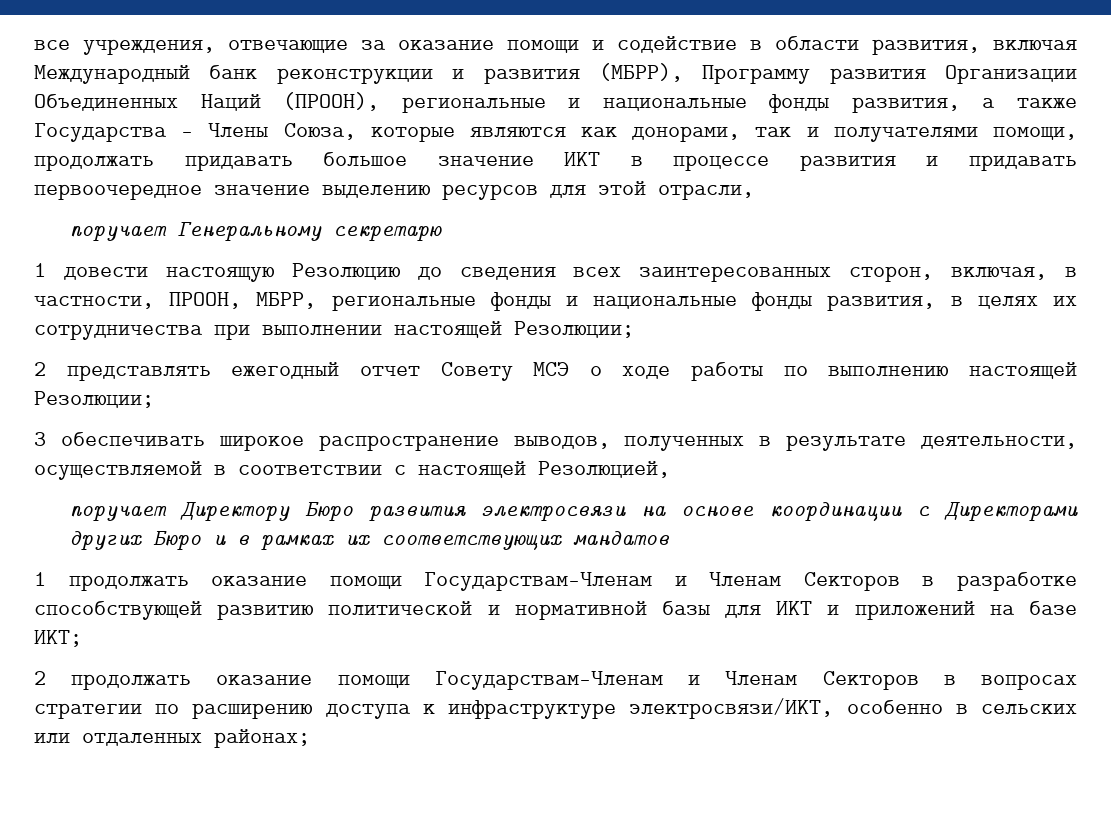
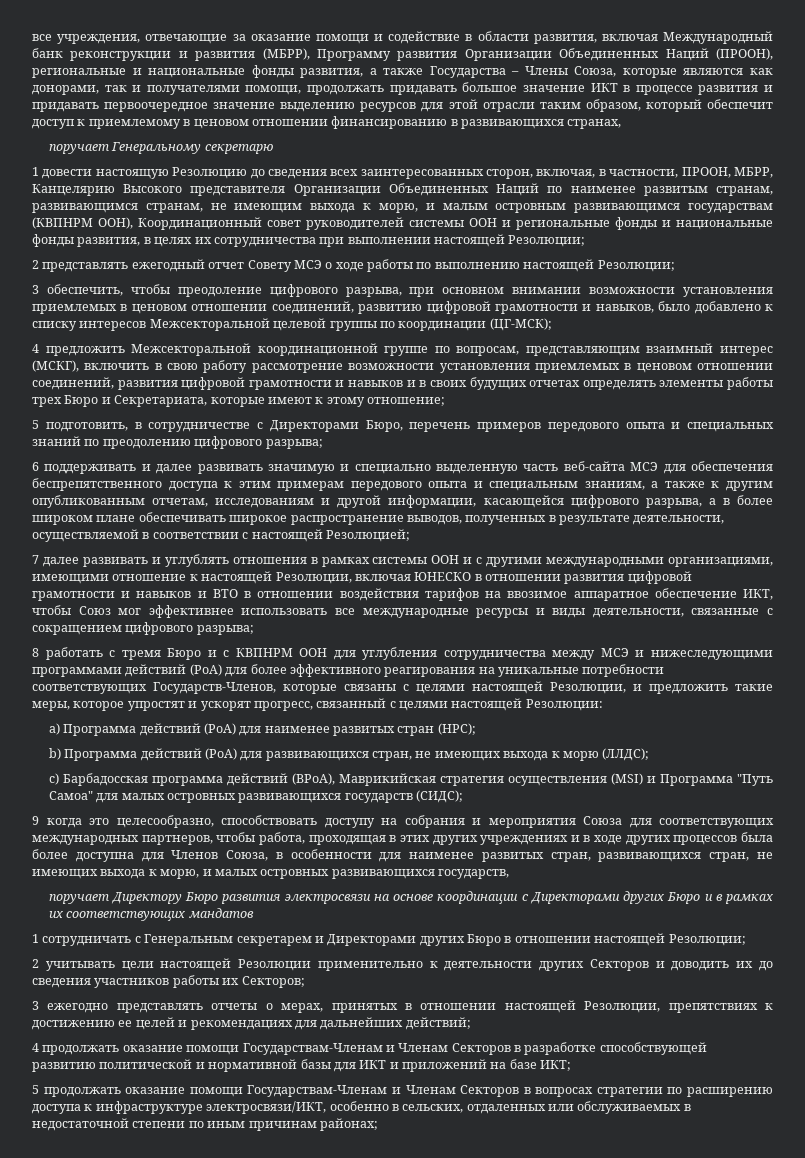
[658,184,754,200] отрасли, -> [482,99,773,112] [32,116,622,129] отрасли таким образом, который обеспечит доступ к приемлемому в ценовом отношении финансированию в развивающихся странах,
(317, 300) none -> [32,183,773,196] [32,203,773,213] [32,217,511,230] Канцелярию Высокого представителя Организации Объединенных Наций по наименее развитым странам, развивающимся странам, не имеющим выхода к морю, и малым островным развивающимся государствам (КВПНРМ ООН), Координационный совет руководителей системы ООН и
(46, 439) none -> [46,284,773,297] [32,301,773,314] [32,318,552,331] [32,343,773,356] [32,360,774,373] [32,377,774,390] [32,395,445,407] [32,420,774,432] [32,436,323,449] [32,461,773,474] [32,478,774,491] [32,495,774,508] [32,515,136,525] обеспечить, чтобы преодоление цифрового разрыва, при основном внимании возможности установления приемлемых в ценовом отношении соединений, развитию цифровой грамотности и навыков, было добавлено к списку интересов Межсекторальной целевой группы по координации (ЦГ-МСК); // 4 предложить Межсекторальной координационной группе по вопросам, представляющим взаимный интерес (МСКГ), включить в свою работу рассмотрение возможности установления приемлемых в ценовом отношении соединений, развития цифровой грамотности и навыков и в своих будущих отчетах определять элементы работы трех Бюро и Секретариата, которые имеют к этому отношение; // 5 подготовить, в сотрудничестве с Директорами Бюро, перечень примеров передового опыта и специальных знаний по преодолению цифрового разрыва; // 6 поддерживать и далее развивать значимую и специально выделенную часть веб-сайта МСЭ для обеспечения беспрепятственного доступа к этим примерам передового опыта и специальным знаниям, а также к другим опубликованным отчетам, исследованиям и другой информации, касающейся цифрового разрыва, а в более широком плане
[538,461,670,478] Резолюцией, -> [325,529,410,542] [32,554,774,567] [32,571,692,584] [32,588,774,601] [32,605,774,618] [32,622,254,635] [32,647,773,660] [32,664,665,677] [32,681,773,694] [32,698,603,711] [48,723,476,736] [48,748,650,761] [48,773,773,786] [48,790,464,803] [32,815,774,828] [32,832,773,845] [32,849,773,862] [32,869,509,879] Резолюцией; // 7 далее развивать и углублять отношения в рамках системы ООН и с другими международными организациями, имеющими отношение к настоящей Резолюции, включая ЮНЕСКО в отношении развития цифровой грамотности и навыков и ВТО в отношении воздействия тарифов на ввозимое аппаратное обеспечение ИКТ, чтобы Союз мог эффективнее использовать все международные ресурсы и виды деятельности, связанные с сокращением цифрового разрыва; // 8 работать с тремя Бюро и с КВПНРМ ООН для углубления сотрудничества между МСЭ и нижеследующими программами действий (PoA) для более эффективного реагирования на уникальные потребности соответствующих Государств-Членов, которые связаны с целями настоящей Резолюции, и предложить такие меры, которое упростят и ускорят прогресс, связанный с целями настоящей Резолюции: // a) Программа действий (PoA) для наименее развитых стран (НРС); // b) Программа действий (PoA) для развивающихся стран, не имеющих выхода к морю (ЛЛДС); // c) Барбадосская программа действий (BPoA), Маврикийская стратегия осуществления (MSI) и Программа "Путь Самоа" для малых островных развивающихся государств (СИДС); // 9 когда это целесообразно, способствовать доступу на собрания и мероприятия Союза для соответствующих международных партнеров, чтобы работа, проходящая в этих других учреждениях и в ходе других процессов была более доступна для Членов Союза, в особенности для наименее развитых стран, развивающихся стран, не имеющих выхода к морю, и малых островных развивающихся государств,
(46, 579) none -> [42,933,746,946] [32,958,773,971] [32,975,305,988] [32,1000,773,1013] [32,1017,471,1030] [32,1043,39,1052] сотрудничать с Генеральным секретарем и Директорами других Бюро в отношении настоящей Резолюции; // 2 учитывать цели настоящей Резолюции применительно к деятельности других Секторов и доводить их до сведения участников работы их Секторов; // 3 ежегодно представлять отчеты о мерах, принятых в отношении настоящей Резолюции, препятствиях к достижению ее целей и рекомендациях для дальнейших действий; // 4
[34,671,46,685] 2 -> [32,1085,39,1094] 5
[980,704,1077,714] [34,733,202,746] сельских или отдаленных -> [402,1101,691,1114] [32,1118,317,1131] сельских, отдаленных или обслуживаемых в недостаточной степени по иным причинам

